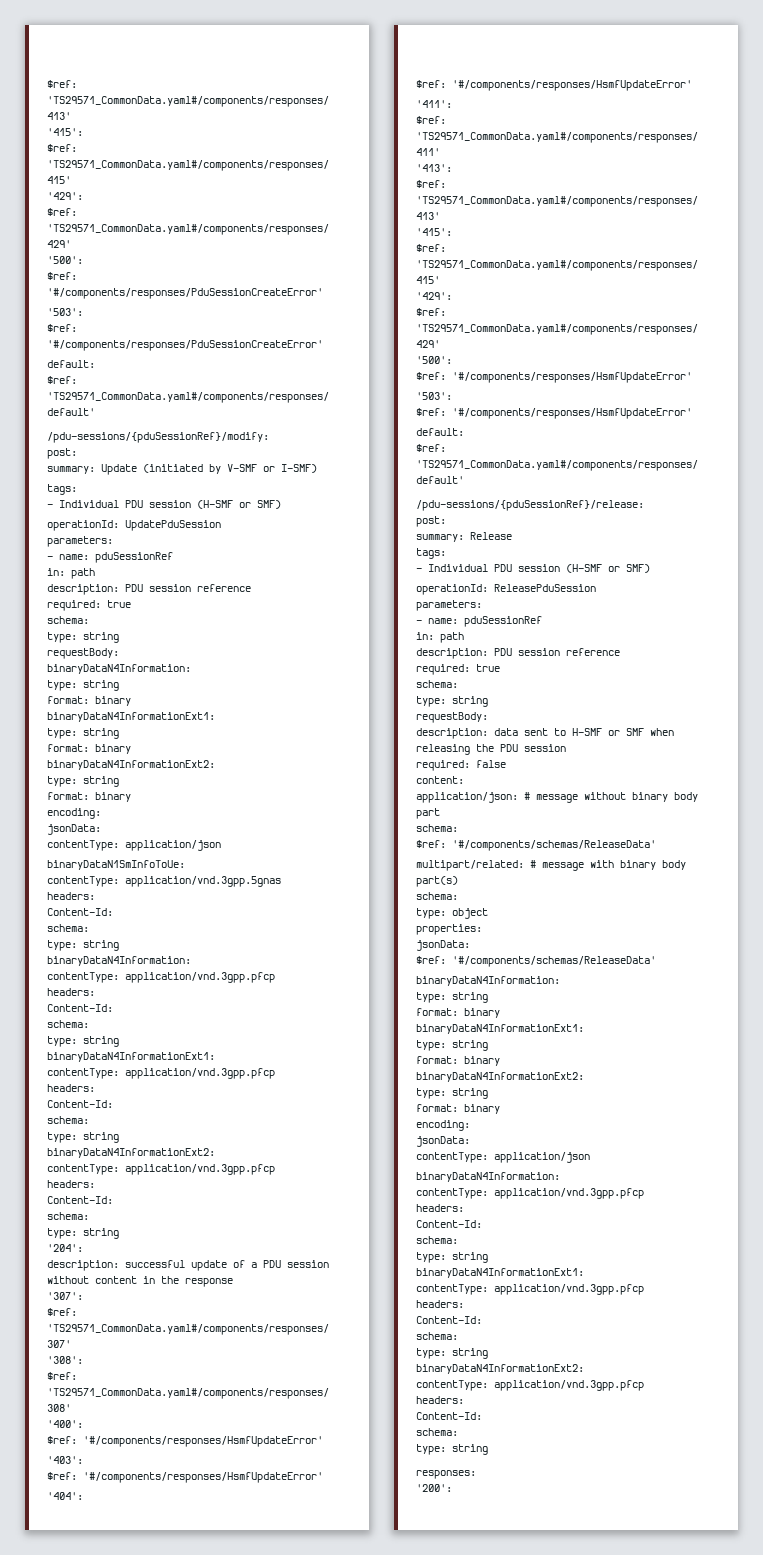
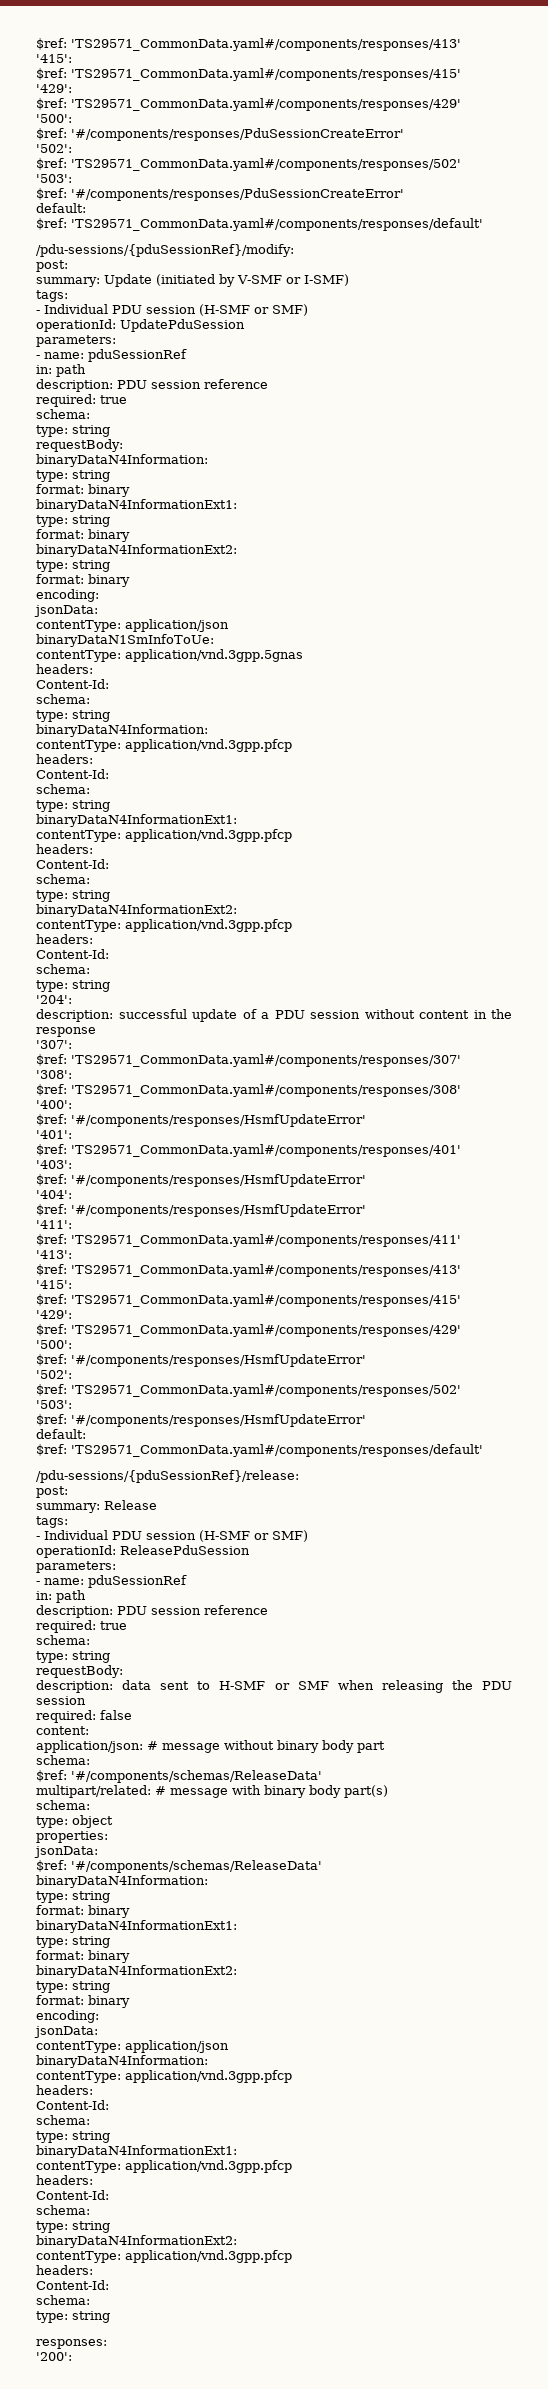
(323, 293) none -> [36,144,72,153] [36,158,461,171] // '502': // $ref: 'TS29571_CommonData.yaml#/components/responses/502'
(323, 1441) none -> [36,1130,72,1139] [36,1144,461,1157] // '401': // $ref: 'TS29571_CommonData.yaml#/components/responses/401'
(692, 377) none -> [36,1370,72,1379] [36,1384,461,1397] // '502': // $ref: 'TS29571_CommonData.yaml#/components/responses/502'

